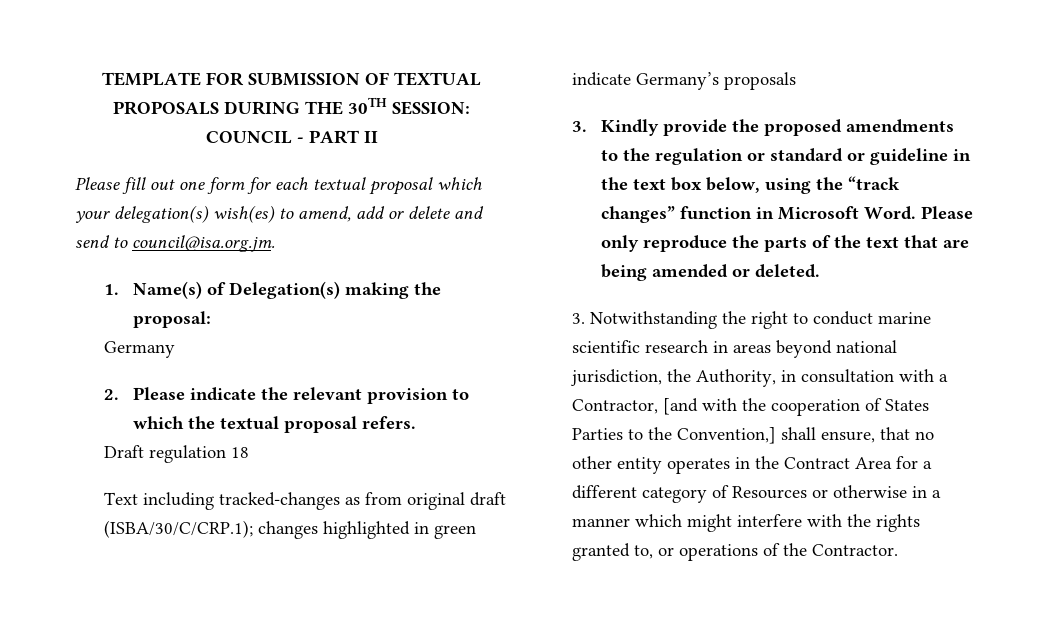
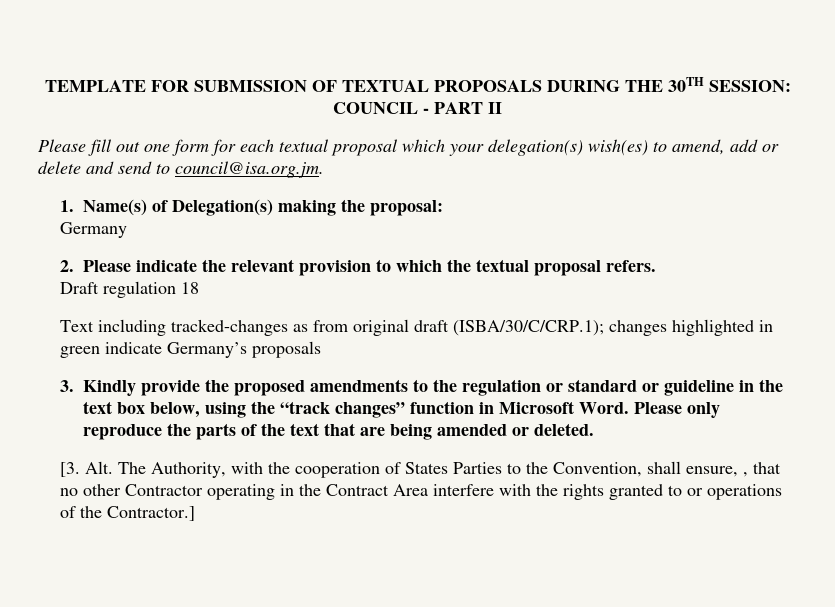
[572,311,932,329] [572,340,898,358] [571,369,949,387] [572,398,699,415] 3. Notwithstanding the right to conduct marine scientific research in areas beyond national jurisdiction, the Authority, in consultation with a Contractor, [and -> [59,461,226,478] [3. Alt. The Authority,
[677,427,777,444] Convention,] -> [552,462,642,477] Convention,
(876, 437) none -> [742,472,748,477] ,
[617,457,731,474] entity operates -> [124,484,275,500] Contractor operating
[896,456,933,469] [572,485,942,503] [572,514,733,532] for a different category of Resources or otherwise in a manner which might -> (428, 490) none
[634,545,654,559] to, -> [667,485,682,496] to
[812,544,899,556] Contractor. -> [106,506,195,521] Contractor.]

